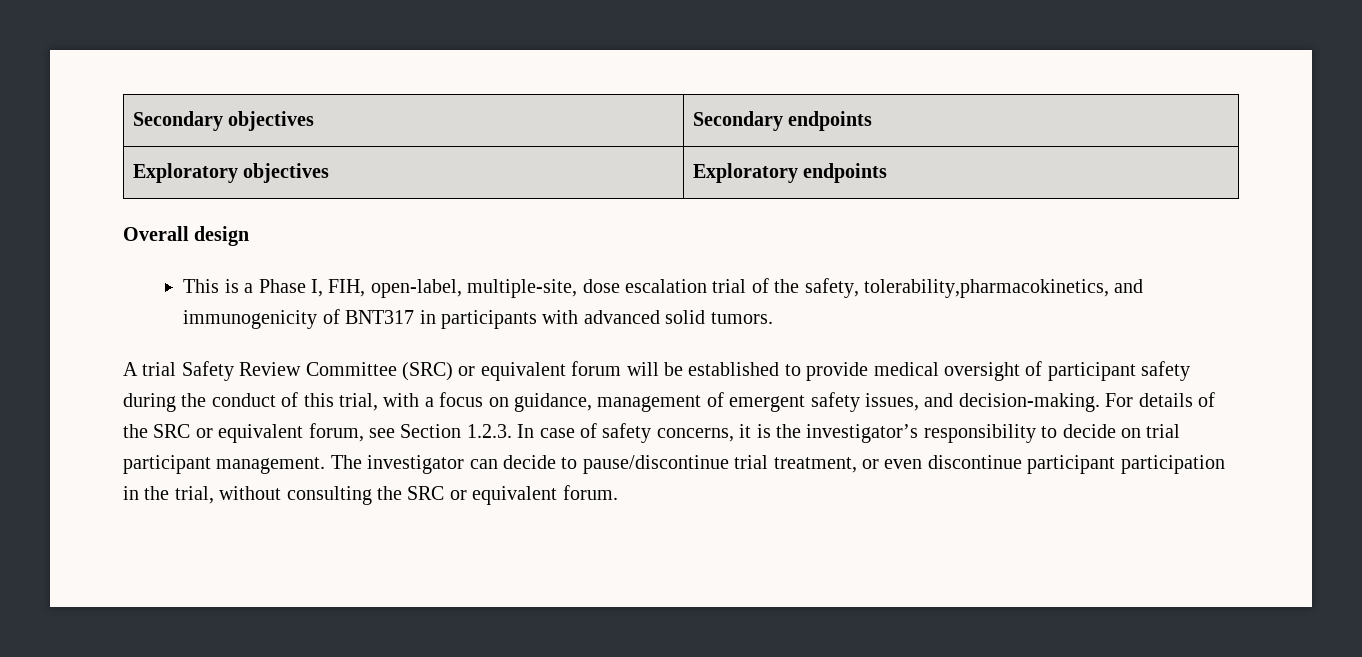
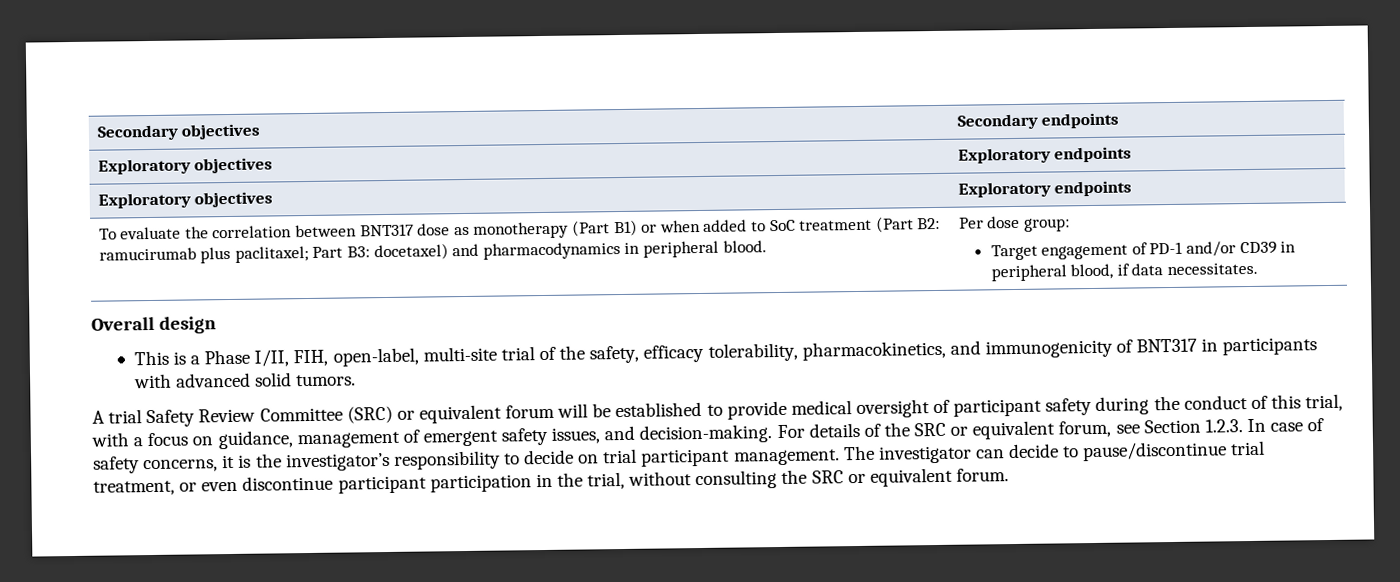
(888, 173) none -> [97,191,274,209] [957,180,1133,198] [98,216,941,240] [98,240,767,264] [958,215,1070,232] [990,241,1297,261] [990,262,1258,282] // Exploratory objectives | Exploratory endpoints // To evaluate the correlation between BNT317 dose as monotherapy (Part B1) or when added to SoC treatment (Part B2: ramucirumab plus paclitaxel; Part B3: docetaxel) and pharmacodynamics in peripheral blood. | Per dose group: // Target engagement of PD-1 and/or CD39 in peripheral blood, if data necessitates.
[311,279,324,297] I, -> [254,349,290,367] I/II,
[467,279,708,298] multiple-site, dose escalation -> [422,346,497,362] multi-site
[864,279,1110,298] tolerability,pharmacokinetics, -> [643,340,946,363] efficacy tolerability, pharmacokinetics,

